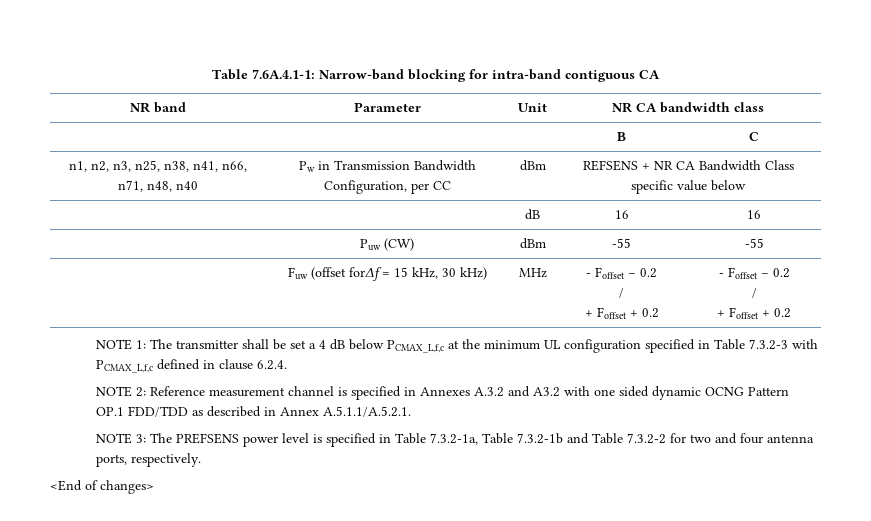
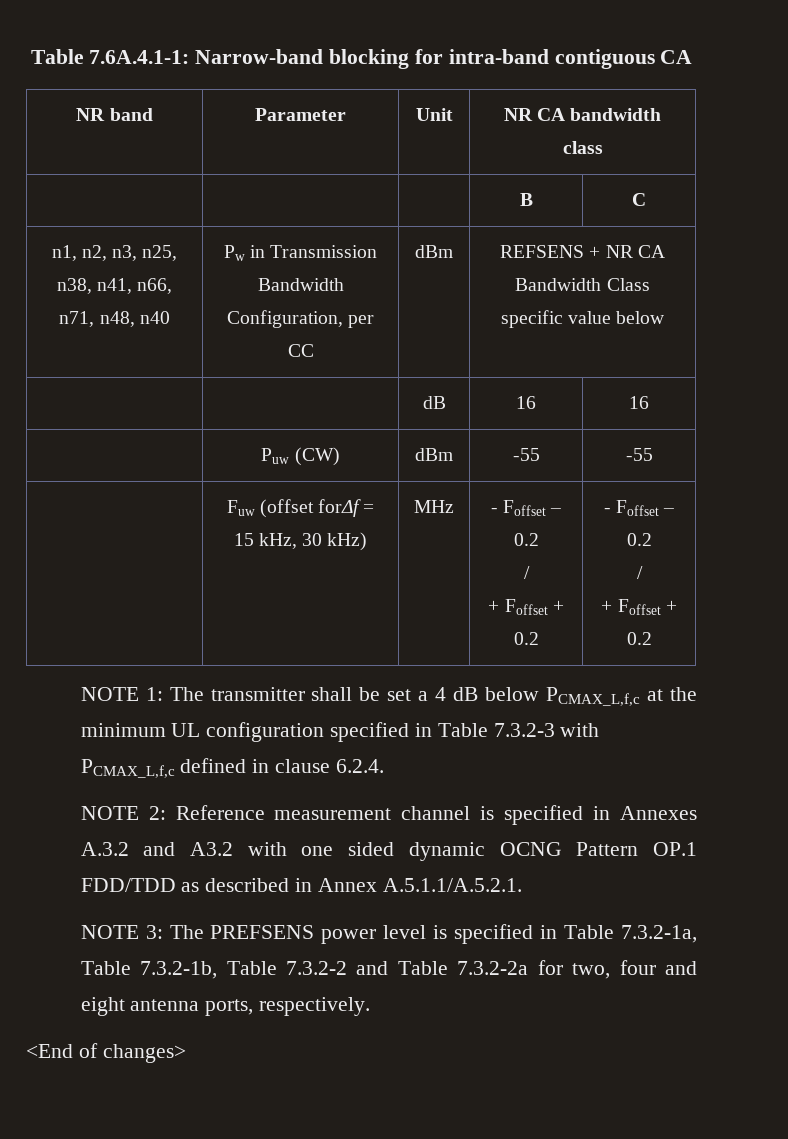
[517,433,764,444] 7.3.2-1b and Table 7.3.2-2 for two and four -> [140,960,697,979] [80,997,125,1016] 7.3.2-1b, Table 7.3.2-2 and Table 7.3.2-2a for two, four and eight

